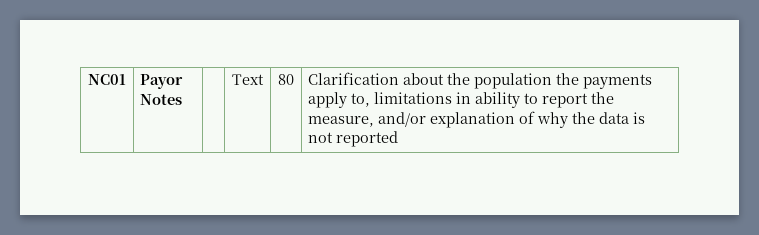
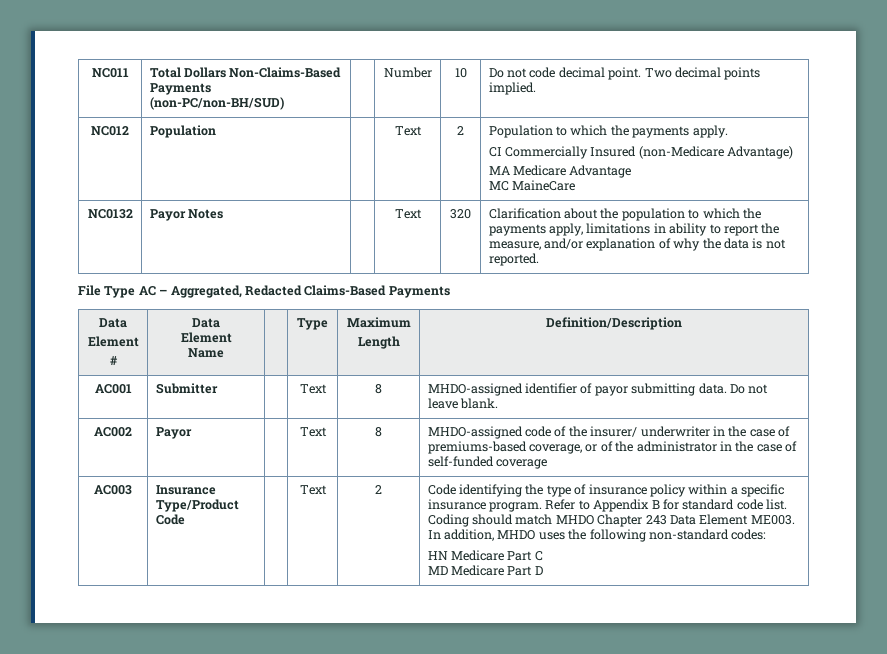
[88,74,126,85] NC01 -> [91,68,129,78] [149,67,342,78] [149,83,211,95] [149,97,284,110] [383,67,432,78] [454,68,467,78] [488,67,761,80] [488,82,536,95] [91,126,129,136] [149,125,216,138] [394,126,422,136] [457,126,464,135] [488,125,728,138] [488,146,794,159] [488,165,632,178] [488,180,576,191] [87,209,133,219] NC011 | Total Dollars Non-Claims-Based Payments (non-PC/non-BH/SUD) | | Number | 10 | Do not code decimal point. Two decimal points implied. // NC012 | Population | | Text | 2 | Population to which the payments apply. // CI Commercially Insured (non-Medicare Advantage) // MA Medicare Advantage // MC MaineCare // NC0132
[278,74,294,85] 80 -> [450,209,471,219] 320
[556,73,653,89] [308,92,371,108] the payments apply to, -> [688,208,761,219] [488,223,584,236] to which the payments apply,
[336,131,399,147] reported -> [488,253,539,266] [78,285,450,298] [99,318,127,328] [87,336,139,347] [109,356,118,365] [192,318,220,328] [180,332,232,343] [188,348,224,358] [297,318,328,330] [346,317,411,328] [357,336,400,349] [546,317,682,330] [94,384,132,394] [155,383,218,394] [299,384,327,394] [375,384,382,394] [427,383,769,396] [427,398,499,409] [94,427,132,437] [155,427,192,439] [299,427,327,437] [375,427,382,437] [427,426,791,439] [427,441,798,454] [427,456,548,469] [94,485,132,495] [155,485,216,495] [155,499,239,512] [155,514,185,525] [299,485,327,495] [375,485,382,494] [427,484,785,497] [427,499,788,512] [427,514,795,527] [427,529,767,542] [427,550,543,561] [427,565,543,576] reported. // File Type AC – Aggregated, Redacted Claims-Based Payments // Data // Element // # | Data // Element // Name | | Type | Maximum // Length | Definition/Description // AC001 | Submitter | | Text | 8 | MHDO-assigned identifier of payor submitting data. Do not leave blank. // AC002 | Payor | | Text | 8 | MHDO-assigned code of the insurer/ underwriter in the case of premiums-based coverage, or of the administrator in the case of self-funded coverage // AC003 | Insurance Type/Product Code | | Text | 2 | Code identifying the type of insurance policy within a specific insurance program. Refer to Appendix B for standard code list. Coding should match MHDO Chapter 243 Data Element ME003. In addition, MHDO uses the following non-standard codes: // HN Medicare Part C // MD Medicare Part D

